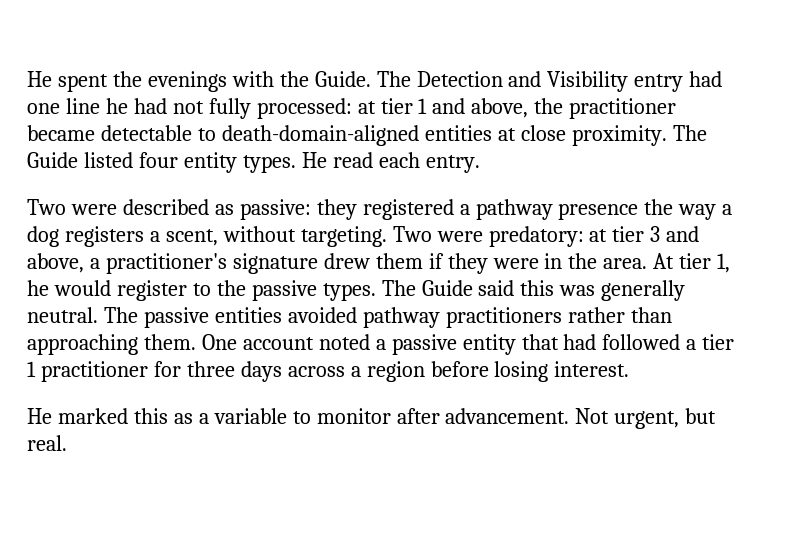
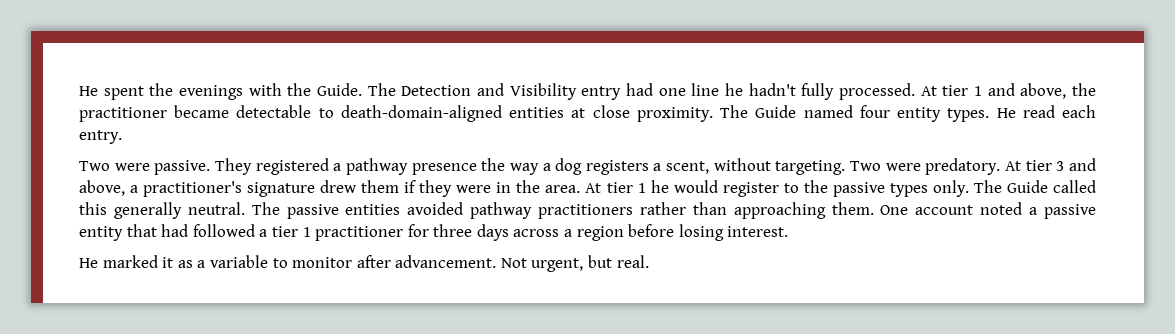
[133,98,376,119] had not fully processed: at -> [748,83,937,100] hadn't fully processed. At
[83,152,133,168] listed -> [803,105,853,118] named
[122,199,357,220] described as passive: they -> [154,158,252,175] passive. They
[488,226,608,247] predatory: at -> [925,158,1022,175] predatory. At
[717,253,731,273] 1, -> [637,183,646,193] 1
[322,280,596,301] types. The Guide said this was -> [889,180,1096,197] [79,202,107,215] types only. The Guide called this
[133,408,168,424] this -> [162,257,174,268] it

